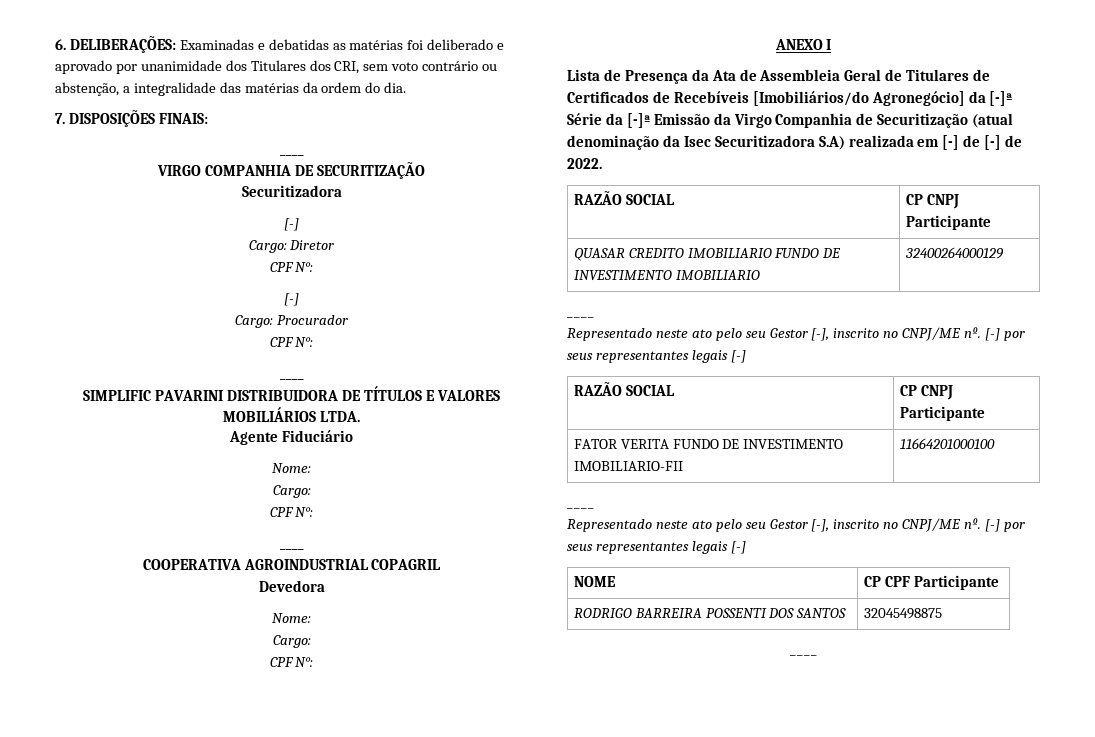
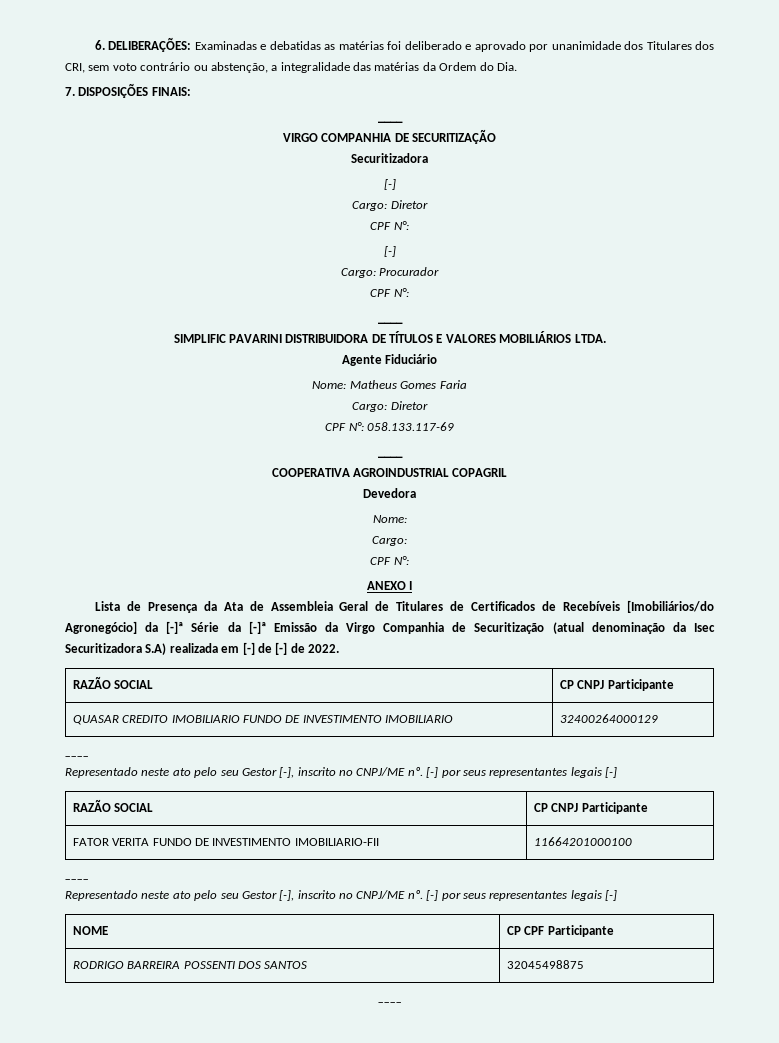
[321,82,407,93] ordem do dia. -> [439,62,517,71] Ordem do Dia.
[272,485,311,498] [269,507,314,517] // Cargo: // CPF N°: -> [349,380,467,389] [352,401,428,412] [325,422,454,431] Matheus Gomes Faria // Cargo: Diretor // CPF N°: 058.133.117-69

